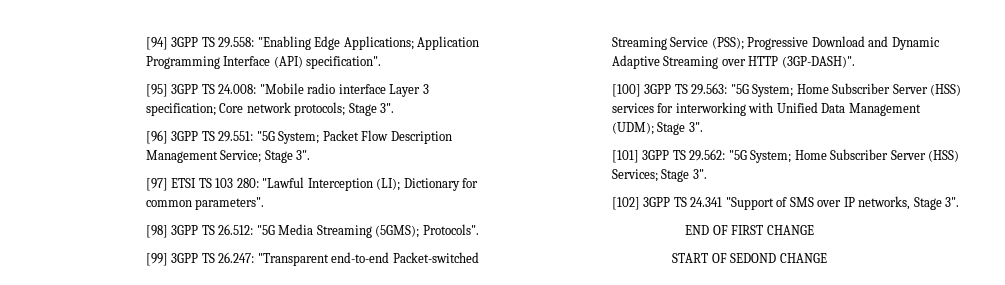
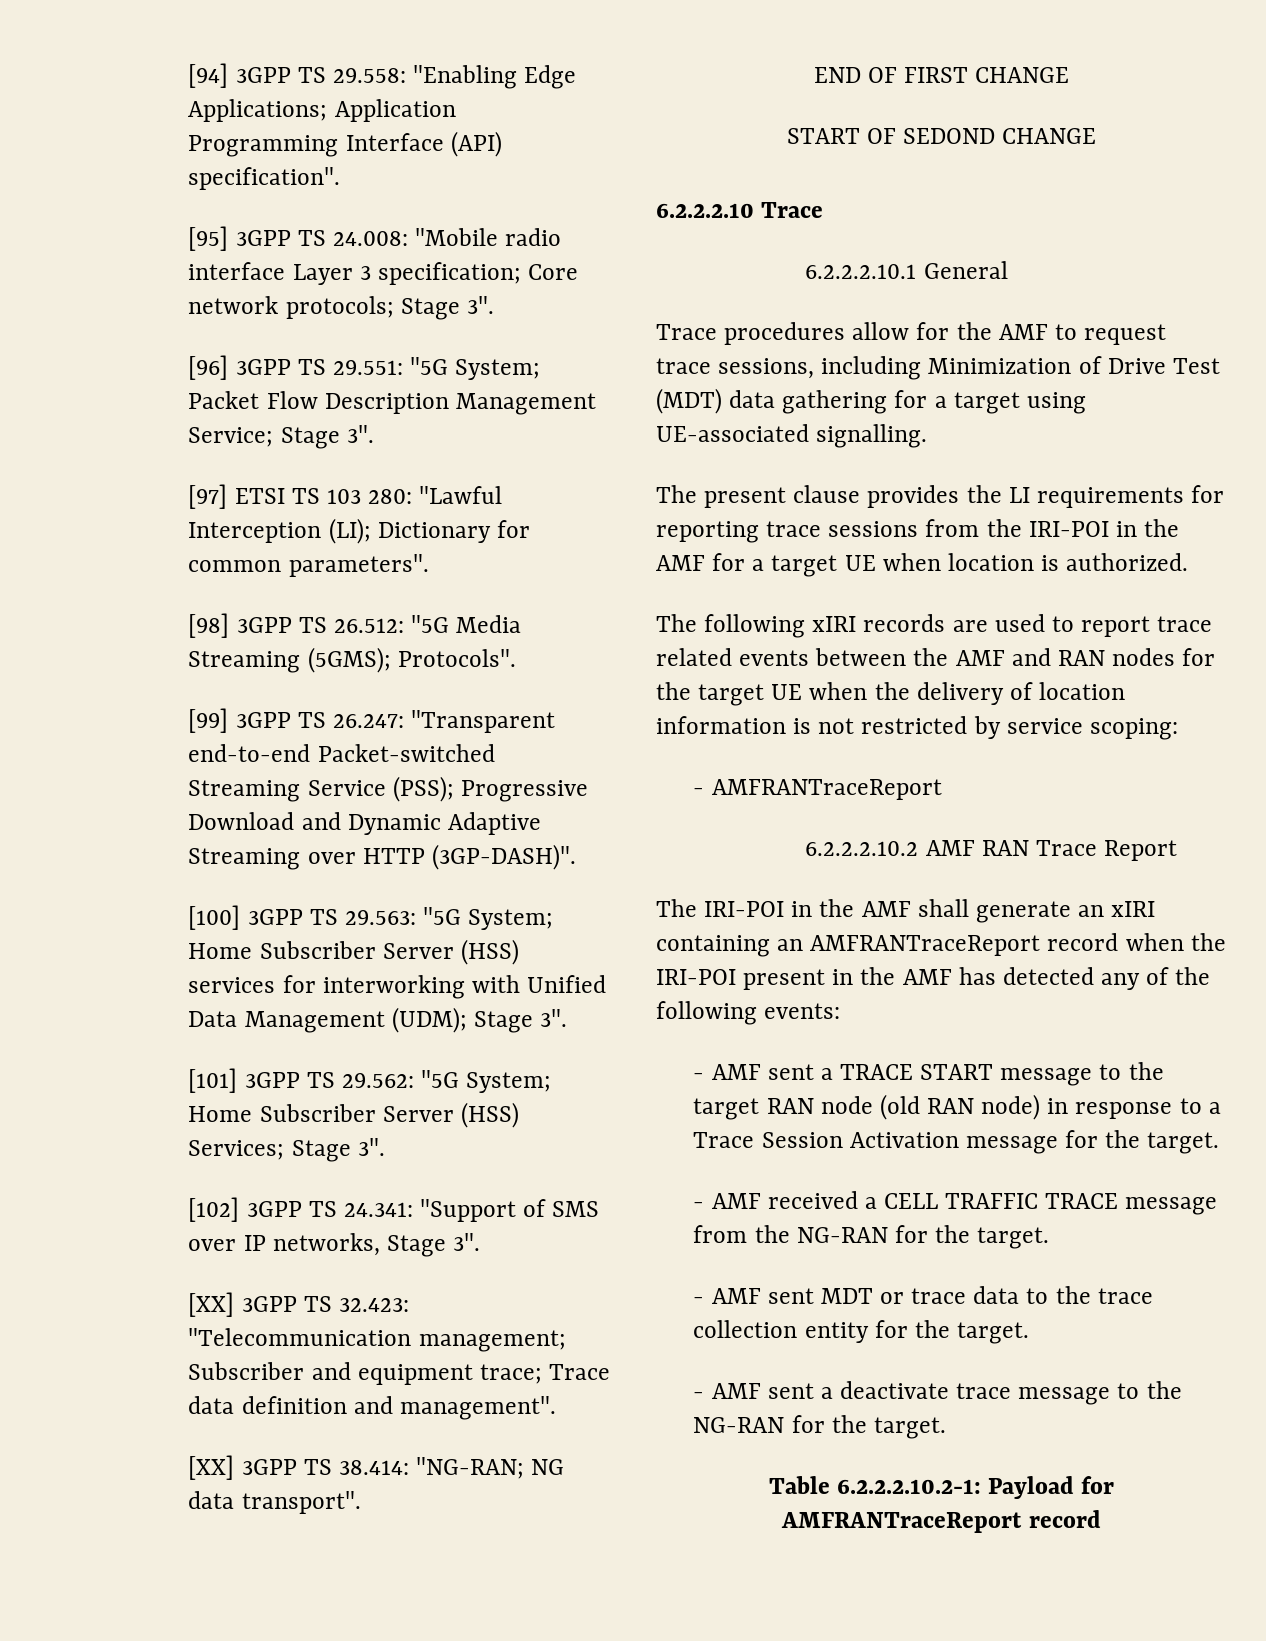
[690,197,723,207] 24.341 -> [343,1202,413,1217] 24.341:
(960, 202) none -> [188,1292,409,1317] [188,1328,566,1352] [188,1362,610,1385] [188,1396,556,1420] [188,1455,565,1480] [188,1491,361,1514] // [XX] 3GPP TS 32.423: "Telecommunication management; Subscriber and equipment trace; Trace data definition and management". // [XX] 3GPP TS 38.414: "NG-RAN; NG data transport".
(827, 258) none -> [656,202,824,218] [805,261,1008,279] [656,322,1167,345] [656,356,1220,380] [656,388,1086,414] [656,424,928,448] [656,485,1225,508] [656,519,1180,543] [656,553,1189,577] [656,614,1213,638] [656,648,1216,666] [656,682,1126,706] [656,716,1178,740] [693,779,942,800] [805,840,1177,861] [656,899,1156,923] [656,933,1226,957] [656,967,1211,990] [656,1001,841,1025] [693,1062,1164,1086] [693,1094,1221,1120] [693,1130,1220,1154] [693,1191,1218,1215] [693,1225,1050,1249] [693,1286,1153,1304] [693,1320,1029,1344] [693,1381,1182,1405] [693,1415,946,1439] [768,1476,1115,1499] [781,1510,1101,1533] // 6.2.2.2.10 Trace // 6.2.2.2.10.1 General // Trace procedures allow for the AMF to request trace sessions, including Minimization of Drive Test (MDT) data gathering for a target using UE-associated signalling. // The present clause provides the LI requirements for reporting trace sessions from the IRI-POI in the AMF for a target UE when location is authorized. // The following xIRI records are used to report trace related events between the AMF and RAN nodes for the target UE when the delivery of location information is not restricted by service scoping: // - AMFRANTraceReport // 6.2.2.2.10.2 AMF RAN Trace Report // The IRI-POI in the AMF shall generate an xIRI containing an AMFRANTraceReport record when the IRI-POI present in the AMF has detected any of the following events: // - AMF sent a TRACE START message to the target RAN node (old RAN node) in response to a Trace Session Activation message for the target. // - AMF received a CELL TRAFFIC TRACE message from the NG-RAN for the target. // - AMF sent MDT or trace data to the trace collection entity for the target. // - AMF sent a deactivate trace message to the NG-RAN for the target. // Table 6.2.2.2.10.2-1: Payload for AMFRANTraceReport record

